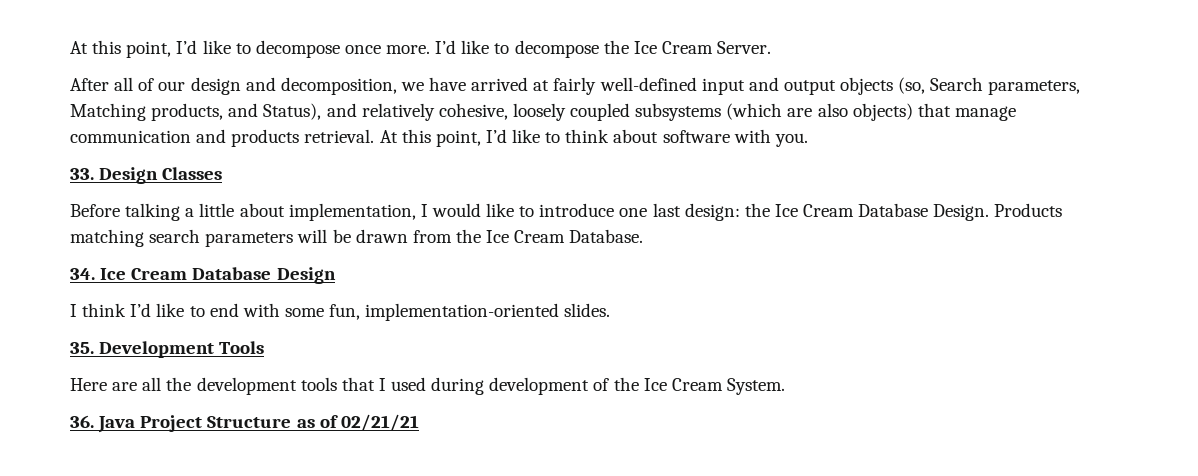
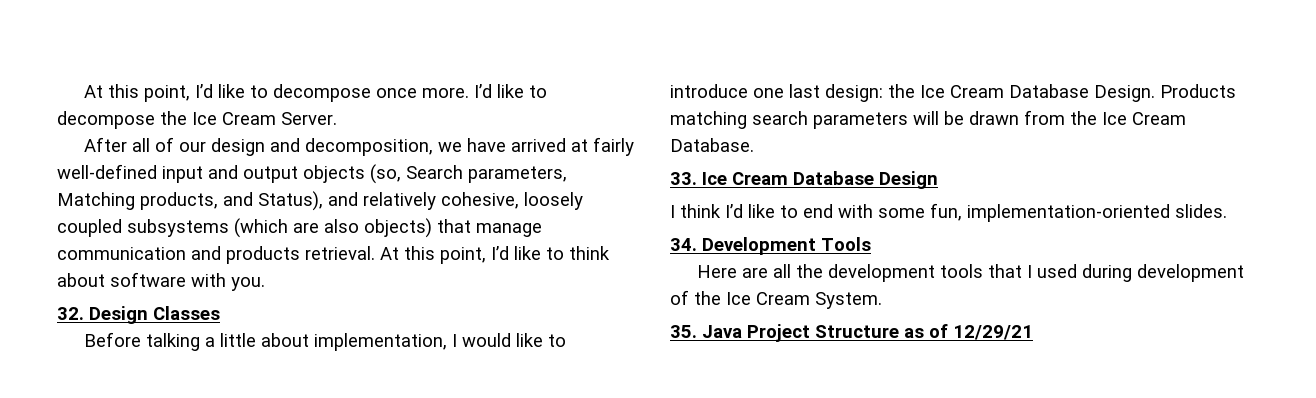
[70,168,94,180] 33. -> [57,307,84,320] 32.
[70,268,95,280] 34. -> [670,172,697,185] 33.
[70,342,94,354] 35. -> [670,238,697,251] 34.
[70,415,94,428] 36. -> [670,325,697,338] 35.
[340,414,419,431] 02/21/21 -> [953,325,1033,340] 12/29/21

